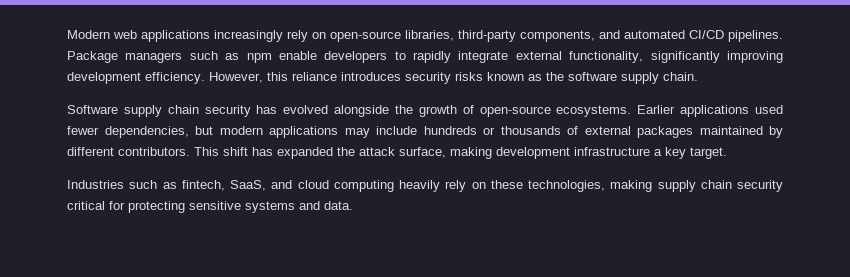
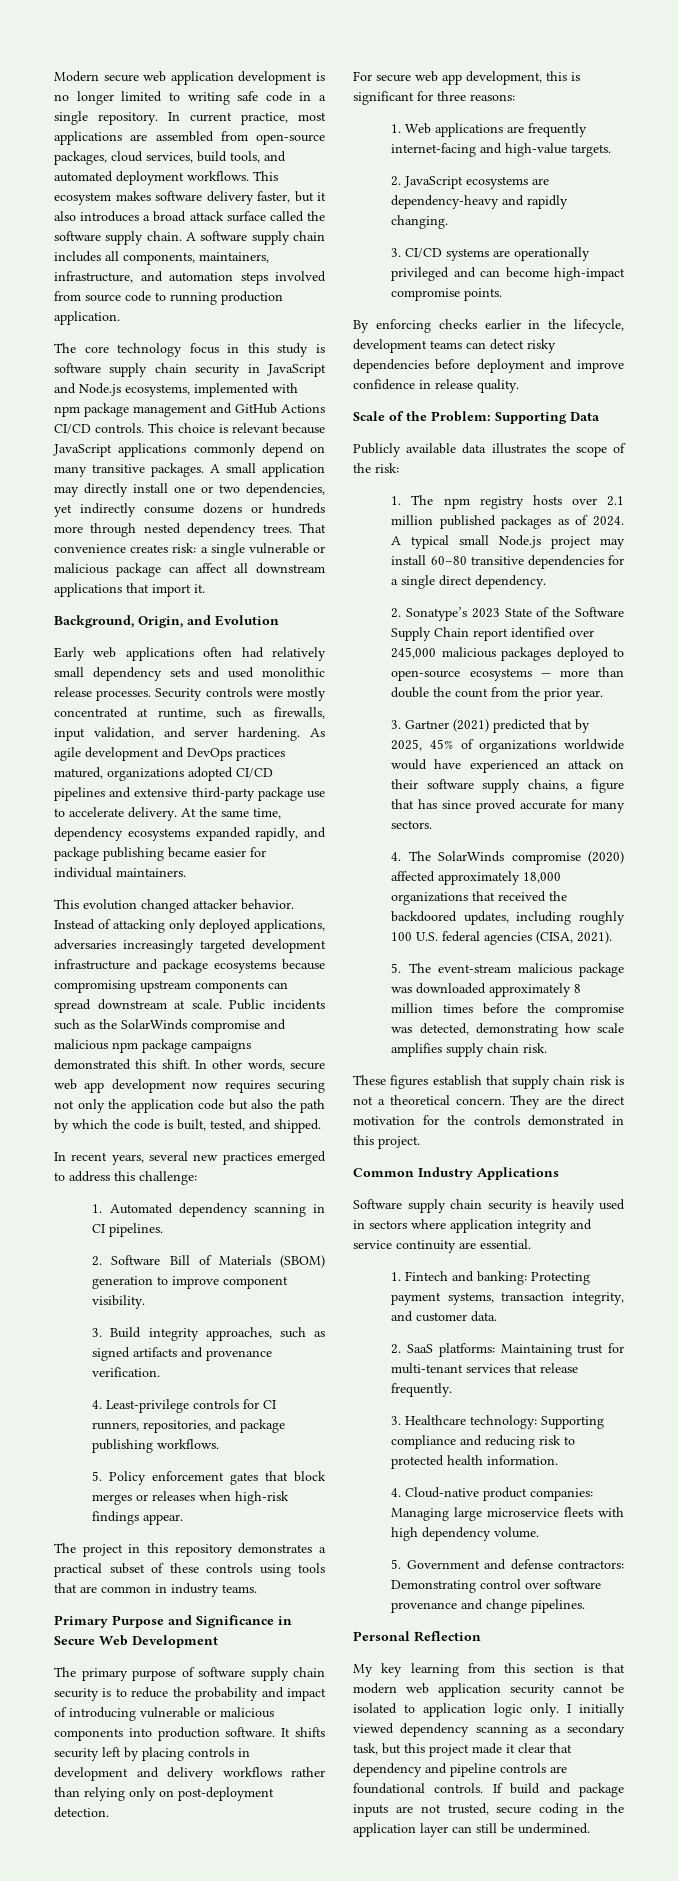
[113,30,783,42] [67,51,783,63] [67,72,698,84] [67,105,783,117] [67,126,783,138] [67,147,727,159] [67,180,783,192] [67,201,353,213] web applications increasingly rely on open-source libraries, third-party components, and automated CI/CD pipelines. Package managers such as npm enable developers to rapidly integrate external functionality, significantly improving development efficiency. However, this reliance introduces security risks known as the software supply chain. // Software supply chain security has evolved alongside the growth of open-source ecosystems. Earlier applications used fewer dependencies, but modern applications may include hundreds or thousands of external packages maintained by different contributors. This shift has expanded the attack surface, making development infrastructure a key target. // Industries such as fintech, SaaS, and cloud computing heavily rely on these technologies, making supply chain security critical for protecting sensitive systems and data. -> [103,71,325,85] [54,91,326,105] [54,111,326,125] [54,131,325,145] [54,151,286,165] [54,171,278,185] [54,191,326,205] [54,211,325,222] [54,231,325,245] [54,251,269,265] [54,271,326,285] [54,291,283,305] [54,311,120,325] [54,343,326,357] [54,363,326,377] [54,383,298,397] [54,403,325,417] [54,423,325,434] [53,443,325,457] [54,463,325,477] [54,483,325,497] [54,503,325,517] [54,523,326,537] [54,543,325,557] [54,563,325,577] [54,583,205,597] [54,615,279,628] [54,647,326,661] [54,667,325,681] [54,687,326,701] [54,707,325,719] [54,727,325,741] [54,747,285,761] [54,767,273,781] [54,787,325,801] [54,807,281,821] [54,827,326,841] [54,847,266,861] [54,867,186,878] [54,899,294,913] [54,919,325,933] [54,939,326,953] [54,959,325,973] [54,980,288,993] [54,999,325,1013] [54,1019,286,1033] [54,1039,251,1053] [54,1059,325,1071] [54,1079,325,1093] [54,1099,325,1113] [54,1119,321,1133] [54,1151,326,1165] [54,1171,197,1185] [92,1203,326,1217] [92,1223,164,1237] [92,1255,326,1268] [92,1276,289,1289] [92,1295,146,1309] [92,1327,326,1341] [92,1347,273,1361] [92,1367,161,1377] [92,1399,277,1413] [92,1419,286,1433] [92,1439,220,1453] [92,1471,326,1485] [92,1491,290,1505] [92,1511,184,1525] [54,1543,327,1557] [54,1563,325,1577] [54,1583,257,1597] [54,1615,292,1628] [54,1635,218,1648] [54,1667,325,1681] [54,1687,326,1701] [54,1707,274,1721] [54,1727,325,1741] [54,1747,250,1761] [54,1767,325,1781] [54,1787,274,1801] [54,1807,109,1818] [353,71,580,85] [353,91,515,105] [391,123,588,137] [391,143,612,157] [391,176,550,189] [391,195,569,209] [391,215,449,229] [391,247,591,261] [391,267,625,281] [391,288,503,301] [353,319,624,333] [353,339,556,353] [353,359,624,373] [353,379,519,393] [353,411,600,424] [353,443,626,457] [353,463,399,473] [391,495,624,509] [391,515,624,529] [391,535,625,549] [391,555,624,569] [391,575,547,589] [391,607,624,621] [391,627,595,641] [391,647,624,661] [391,667,624,681] [391,687,604,701] [391,719,591,733] [391,739,624,753] [391,759,624,773] [391,779,624,793] [391,799,625,813] [391,820,433,829] [391,851,624,865] [391,871,562,885] [391,891,568,905] [391,911,625,925] [391,931,613,945] [391,963,624,977] [391,983,582,997] [391,1003,624,1017] [391,1023,624,1037] [391,1043,548,1057] [353,1075,624,1089] [353,1095,625,1109] [353,1115,624,1126] [353,1135,420,1149] [353,1167,559,1180] [353,1199,625,1213] [353,1219,592,1233] [353,1239,531,1253] [391,1271,591,1285] [391,1292,624,1305] [391,1311,498,1322] [391,1343,624,1357] [391,1363,579,1374] [391,1383,453,1397] [391,1415,605,1429] [391,1435,576,1449] [391,1455,559,1469] [391,1487,594,1501] [391,1507,624,1521] [391,1527,540,1541] [391,1559,624,1570] [391,1579,602,1593] [391,1599,586,1613] [353,1631,481,1642] [353,1663,625,1677] [353,1683,624,1697] [353,1703,625,1717] [353,1723,625,1737] [353,1743,572,1757] [353,1763,567,1777] [353,1783,624,1797] [353,1803,624,1817] [353,1823,590,1837] secure web application development is no longer limited to writing safe code in a single repository. In current practice, most applications are assembled from open-source packages, cloud services, build tools, and automated deployment workflows. This ecosystem makes software delivery faster, but it also introduces a broad attack surface called the software supply chain. A software supply chain includes all components, maintainers, infrastructure, and automation steps involved from source code to running production application. // The core technology focus in this study is software supply chain security in JavaScript and Node.js ecosystems, implemented with npm package management and GitHub Actions CI/CD controls. This choice is relevant because JavaScript applications commonly depend on many transitive packages. A small application may directly install one or two dependencies, yet indirectly consume dozens or hundreds more through nested dependency trees. That convenience creates risk: a single vulnerable or malicious package can affect all downstream applications that import it. // Background, Origin, and Evolution // Early web applications often had relatively small dependency sets and used monolithic release processes. Security controls were mostly concentrated at runtime, such as firewalls, input validation, and server hardening. As agile development and DevOps practices matured, organizations adopted CI/CD pipelines and extensive third-party package use to accelerate delivery. At the same time, dependency ecosystems expanded rapidly, and package publishing became easier for individual maintainers. // This evolution changed attacker behavior. Instead of attacking only deployed applications, adversaries increasingly targeted development infrastructure and package ecosystems because compromising upstream components can spread downstream at scale. Public incidents such as the SolarWinds compromise and malicious npm package campaigns demonstrated this shift. In other words, secure web app development now requires securing not only the application code but also the path by which the code is built, tested, and shipped. // In recent years, several new practices emerged to address this challenge: // 1. Automated dependency scanning in CI pipelines. // 2. Software Bill of Materials (SBOM) generation to improve component visibility. // 3. Build integrity approaches, such as signed artifacts and provenance verification. // 4. Least-privilege controls for CI runners, repositories, and package publishing workflows. // 5. Policy enforcement gates that block merges or releases when high-risk findings appear. // The project in this repository demonstrates a practical subset of these controls using tools that are common in industry teams. // Primary Purpose and Significance in Secure Web Development // The primary purpose of software supply chain security is to reduce the probability and impact of introducing vulnerable or malicious components into production software. It shifts security left by placing controls in development and delivery workflows rather than relying only on post-deployment detection. // For secure web app development, this is significant for three reasons: // 1. Web applications are frequently internet-facing and high-value targets. // 2. JavaScript ecosystems are dependency-heavy and rapidly changing. // 3. CI/CD systems are operationally privileged and can become high-impact compromise points. // By enforcing checks earlier in the lifecycle, development teams can detect risky dependencies before deployment and improve confidence in release quality. // Scale of the Problem: Supporting Data // Publicly available data illustrates the scope of the risk: // 1. The npm registry hosts over 2.1 million published packages as of 2024. A typical small Node.js project may install 60–80 transitive dependencies for a single direct dependency. // 2. Sonatype’s 2023 State of the Software Supply Chain report identified over 245,000 malicious packages deployed to open-source ecosystems — more than double the count from the prior year. // 3. Gartner (2021) predicted that by 2025, 45% of organizations worldwide would have experienced an attack on their software supply chains, a figure that has since proved accurate for many sectors. // 4. The SolarWinds compromise (2020) affected approximately 18,000 organizations that received the backdoored updates, including roughly 100 U.S. federal agencies (CISA, 2021). // 5. The event-stream malicious package was downloaded approximately 8 million times before the compromise was detected, demonstrating how scale amplifies supply chain risk. // These figures establish that supply chain risk is not a theoretical concern. They are the direct motivation for the controls demonstrated in this project. // Common Industry Applications // Software supply chain security is heavily used in sectors where application integrity and service continuity are essential. // 1. Fintech and banking: Protecting payment systems, transaction integrity, and customer data. // 2. SaaS platforms: Maintaining trust for multi-tenant services that release frequently. // 3. Healthcare technology: Supporting compliance and reducing risk to protected health information. // 4. Cloud-native product companies: Managing large microservice fleets with high dependency volume. // 5. Government and defense contractors: Demonstrating control over software provenance and change pipelines. // Personal Reflection // My key learning from this section is that modern web application security cannot be isolated to application logic only. I initially viewed dependency scanning as a secondary task, but this project made it clear that dependency and pipeline controls are foundational controls. If build and package inputs are not trusted, secure coding in the application layer can still be undermined.

